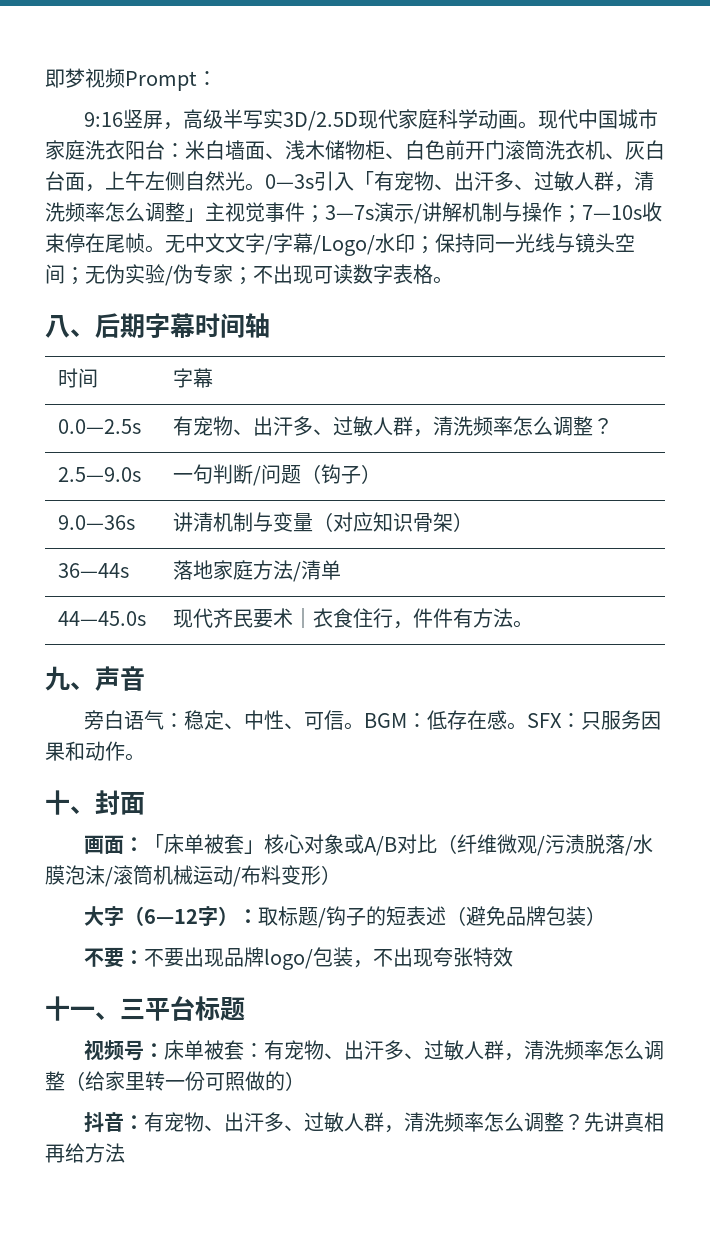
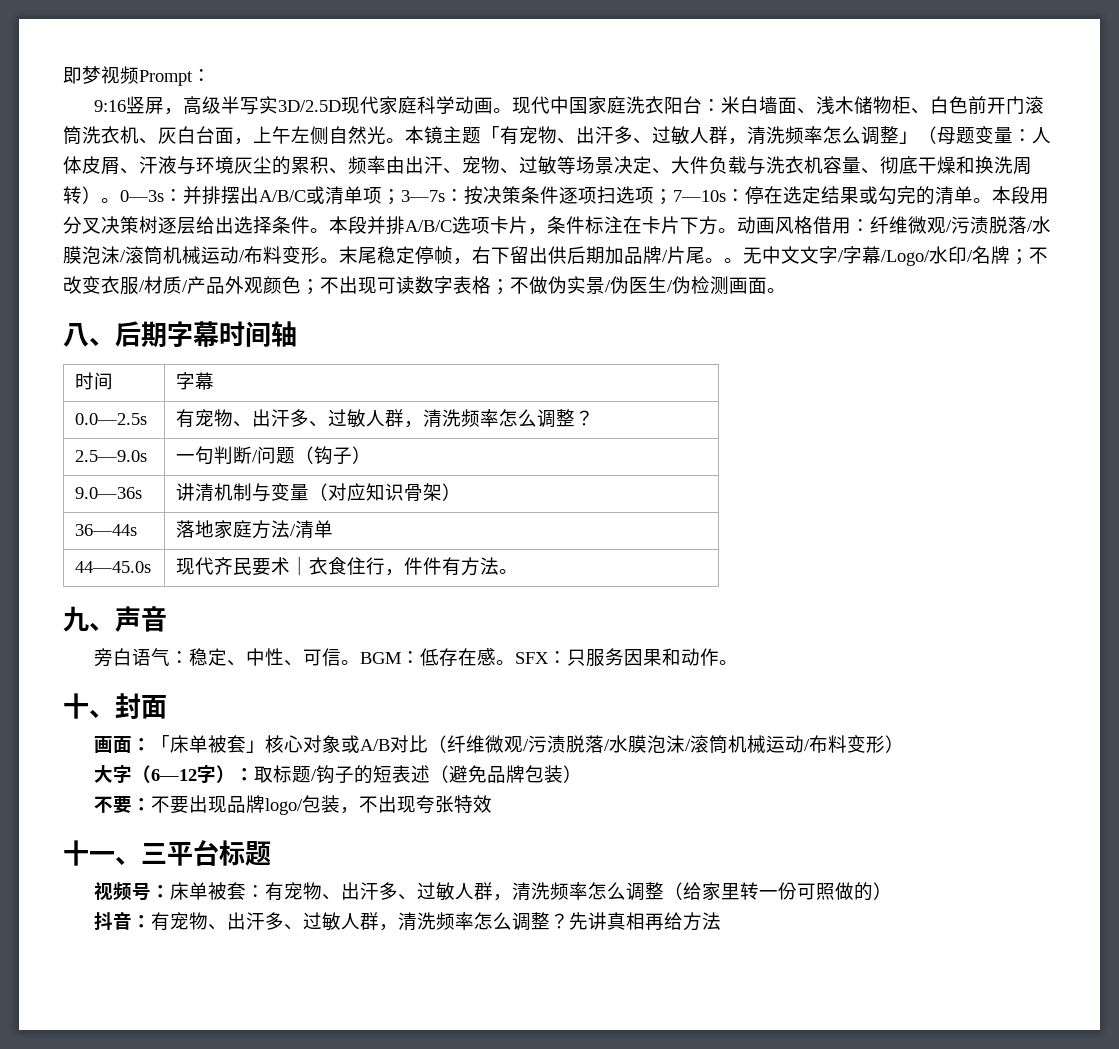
[617,109,658,129] 城市 -> (589, 105) none
[265,171,354,191] 0—3s引入 -> [405,126,481,144] 本镜主题
[205,202,662,224] [45,233,145,253] 主视觉事件；3—7s演示/讲解机制与操作；7—10s收束停在尾帧 -> [918,126,1051,145] [63,156,1032,175] [63,186,1049,205] [63,216,1051,235] [63,246,724,265] （母题变量：人体皮屑、汗液与环境灰尘的累积、频率由出汗、宠物、过敏等场景决定、大件负载与洗衣机容量、彻底干燥和换洗周转）。0—3s：并排摆出A/B/C或清单项；3—7s：按决策条件逐项扫选项；7—10s：停在选定结果或勾完的清单。本段用分叉决策树逐层给出选择条件。本段并排A/B/C选项卡片，条件标注在卡片下方。动画风格借用：纤维微观/污渍脱落/水膜泡沫/滚筒机械运动/布料变形。末尾稳定停帧，右下留出供后期加品牌/片尾。
[415,233,635,254] [45,264,233,286] ；保持同一光线与镜头空间；无伪实验/伪专家 -> [967,246,1048,265] [63,276,301,295] /名牌；不改变衣服/材质/产品外观颜色
(433, 274) none -> [491,276,767,295] ；不做伪实景/伪医生/伪检测画面

